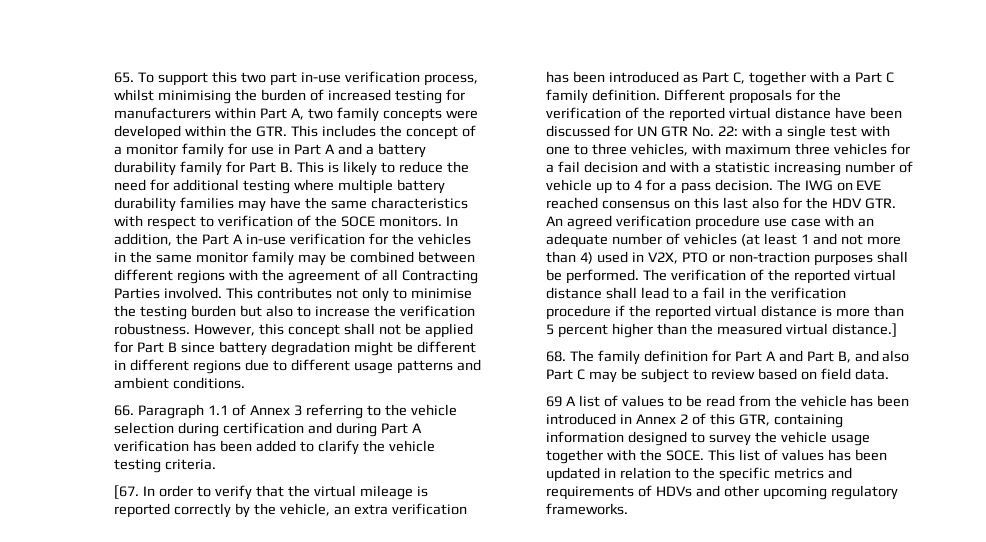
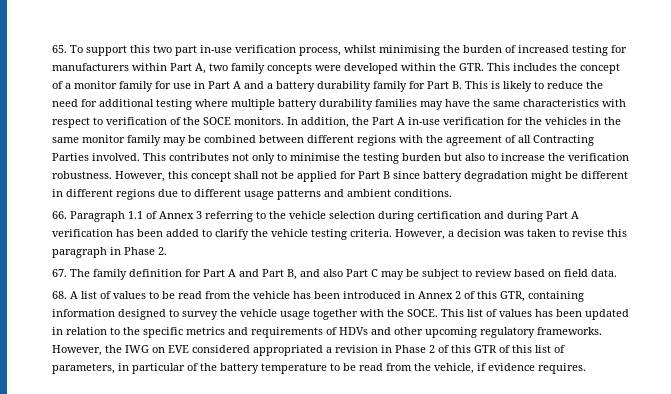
[114,485,428,500] [114,503,467,518] [546,71,894,86] [546,89,841,104] [546,107,902,122] [546,125,890,140] [546,143,910,156] [546,161,913,176] [546,179,882,194] [546,197,896,209] [546,215,874,230] [546,233,901,248] [546,251,908,266] [546,269,896,284] [546,287,846,299] [546,305,904,320] [546,323,897,338] [546,351,567,362] // [67. In order to verify that the virtual mileage is reported correctly by the vehicle, an extra verification has been introduced as Part C, together with a Part C family definition. Different proposals for the verification of the reported virtual distance have been discussed for UN GTR No. 22: with a single test with one to three vehicles, with maximum three vehicles for a fail decision and with a statistic increasing number of vehicle up to 4 for a pass decision. The IWG on EVE reached consensus on this last also for the HDV GTR. An agreed verification procedure use case with an adequate number of vehicles (at least 1 and not more than 4) used in V2X, PTO or non-traction purposes shall be performed. The verification of the reported virtual distance shall lead to a fail in the verification procedure if the reported virtual distance is more than 5 percent higher than the measured virtual distance.] // 68. -> [395,229,628,240] [52,247,168,258] [52,269,68,277] However, a decision was taken to revise this paragraph in Phase 2. // 67.
[546,396,563,407] 69 -> [52,291,68,299] 68.
(629, 509) none -> [52,345,566,356] [52,363,587,374] However, the IWG on EVE considered appropriated a revision in Phase 2 of this GTR of this list of parameters, in particular of the battery temperature to be read from the vehicle, if evidence requires.

